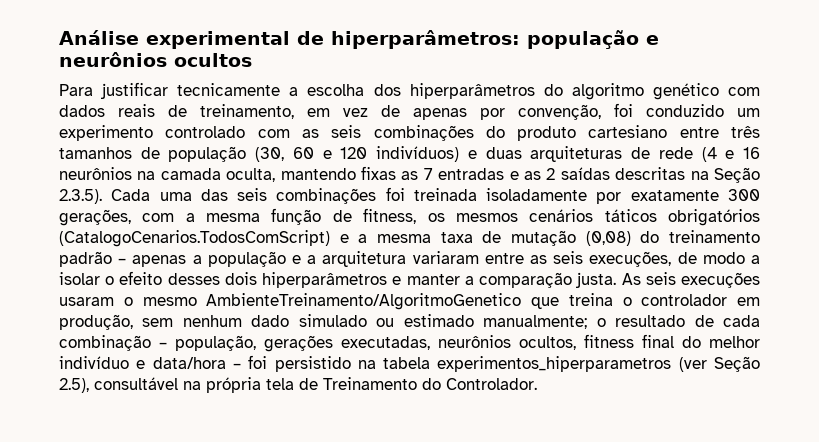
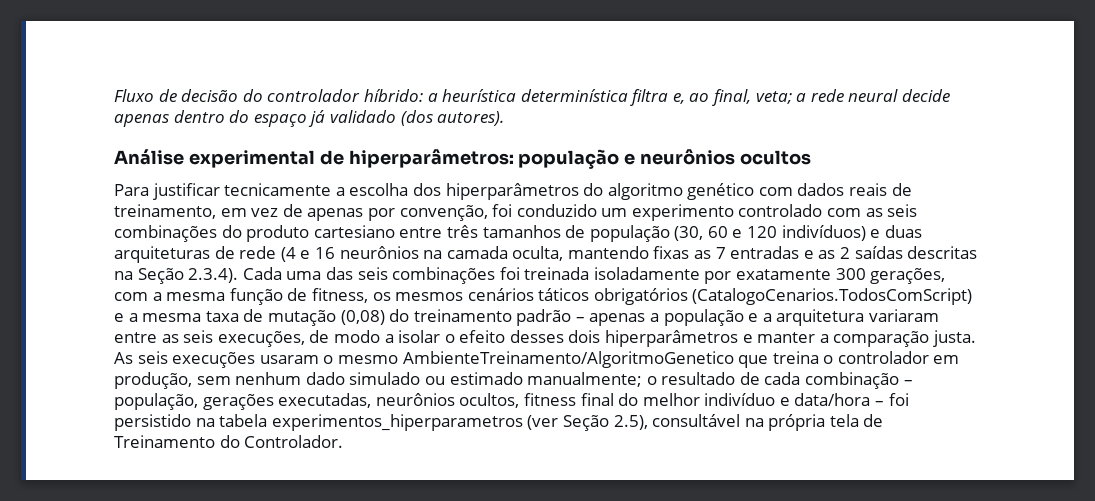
(59, 37) none -> [114,89,951,106] [114,110,505,127] Fluxo de decisão do controlador híbrido: a heurística determinística filtra e, ao final, veta; a rede neural decide apenas dentro do espaço já validado (dos autores). //
[59,189,102,204] 2.3.5). -> [188,268,239,283] 2.3.4).

